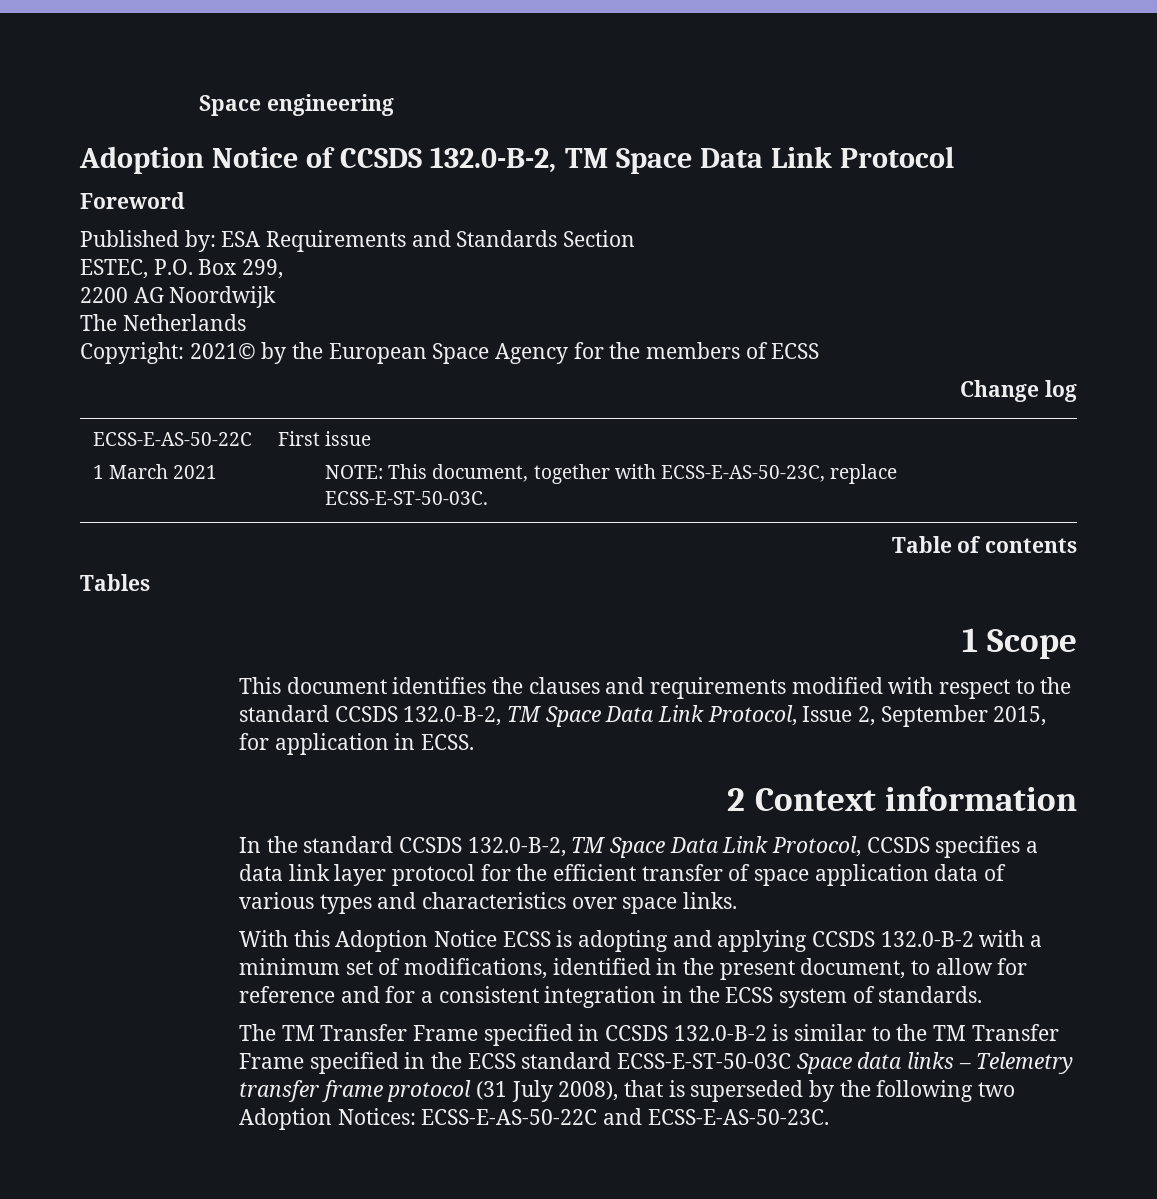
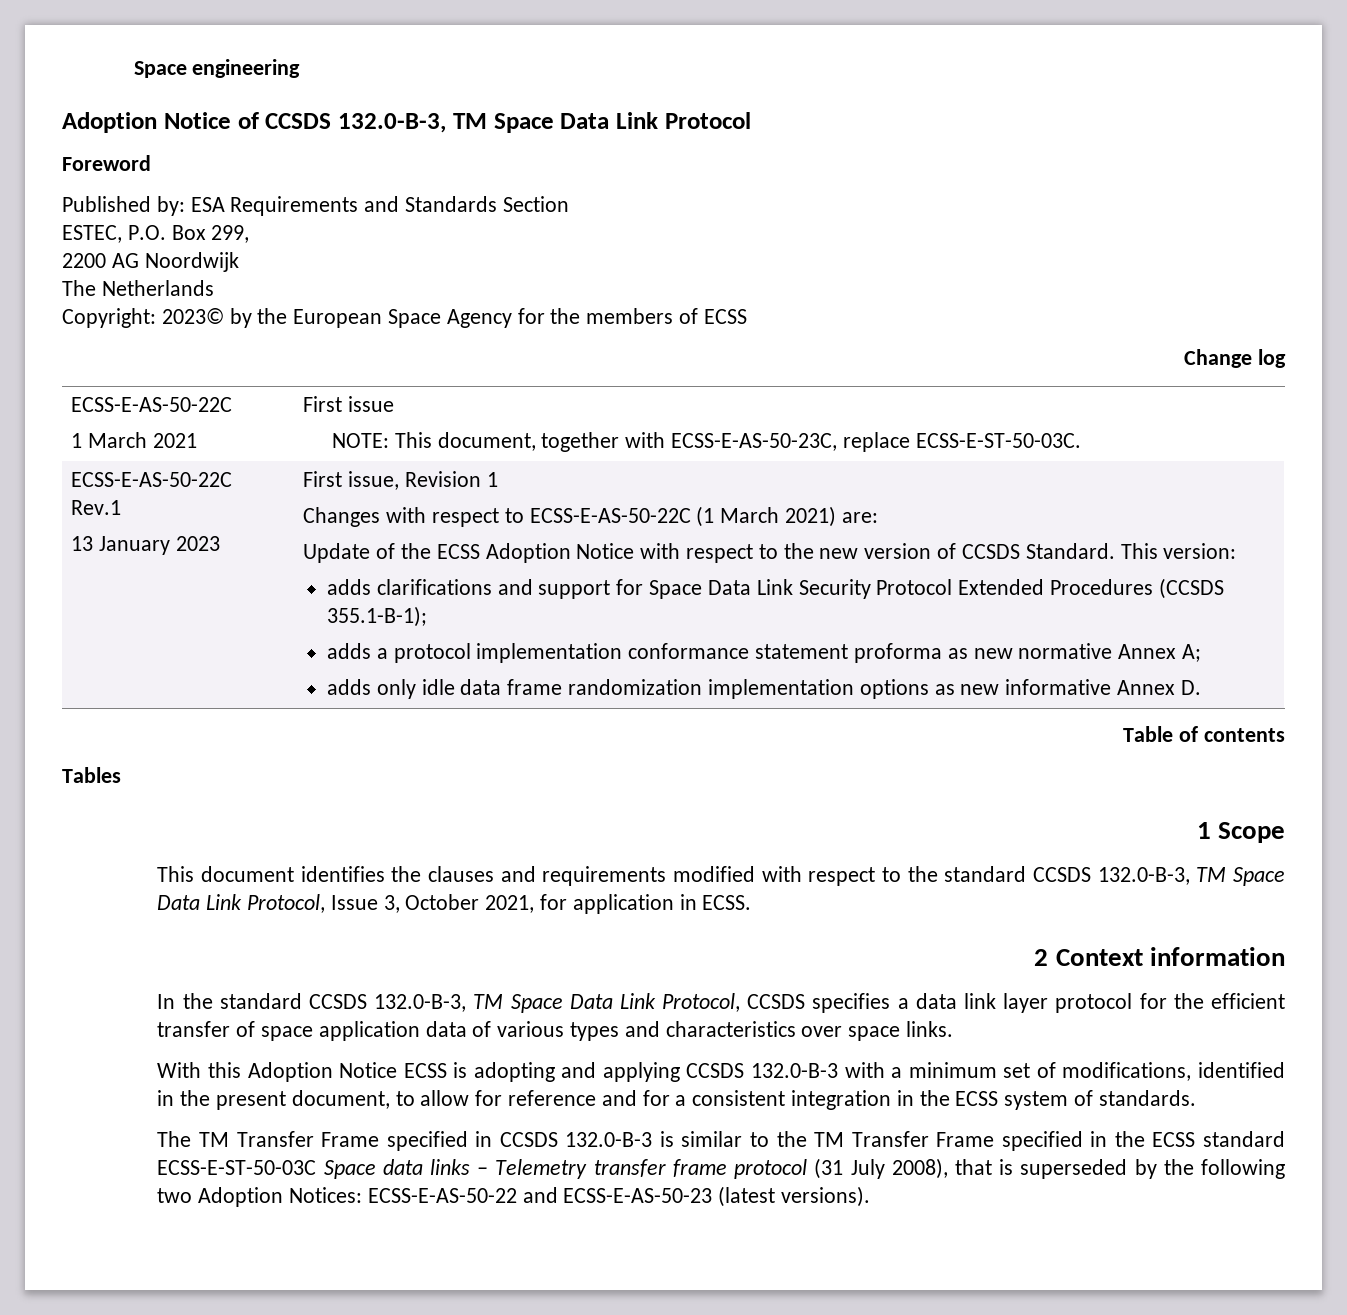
[430,147,557,173] 132.0-B-2, -> [338,113,446,133] 132.0-B-3,
[189,343,256,360] 2021© -> [161,308,224,324] 2023©
(489, 498) none -> [71,472,233,487] [71,500,122,515] [71,536,221,555] [303,471,498,490] [303,506,878,527] [303,543,1237,563] [327,578,1224,599] [327,606,428,627] [327,643,1201,663] [327,679,1201,699] // ECSS-E-AS-50-22C Rev.1 // 13 January 2023 | First issue, Revision 1 // Changes with respect to ECSS-E-AS-50-22C (1 March 2021) are: // Update of the ECSS Adoption Notice with respect to the new version of CCSDS Standard. This version: // adds clarifications and support for Space Data Link Security Protocol Extended Procedures (CCSDS 355.1-B-1); // adds a protocol implementation conformance statement proforma as new normative Annex A; // adds only idle data frame randomization implementation options as new informative Annex D.
[403,706,502,726] 132.0-B-2, -> [1097,867,1190,885] 132.0-B-3,
[857,705,1047,727] 2, September 2015, -> [383,894,535,913] 3, October 2021,
[467,837,566,857] 132.0-B-2, -> [374,994,467,1012] 132.0-B-3,
[880,931,974,947] 132.0-B-2 -> [751,1063,839,1078] 132.0-B-3
[673,1025,767,1041] 132.0-B-2 -> [565,1132,653,1147] 132.0-B-3
[421,1108,829,1125] ECSS-E-AS-50-22C and ECSS-E-AS-50-23C. -> [367,1186,871,1207] ECSS-E-AS-50-22 and ECSS-E-AS-50-23 (latest versions).

